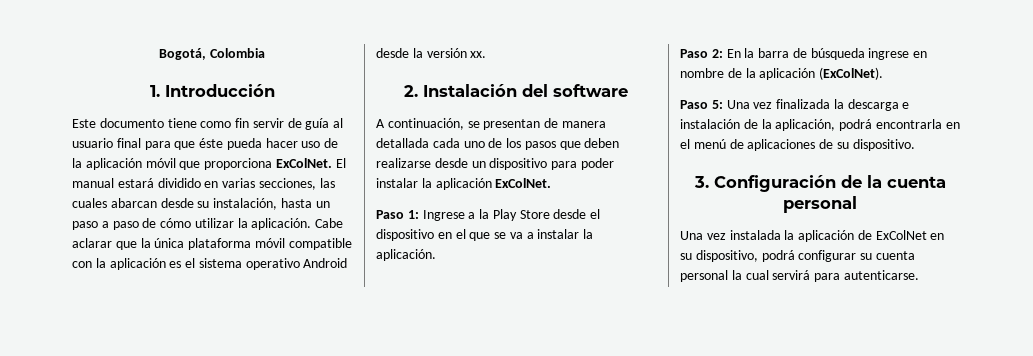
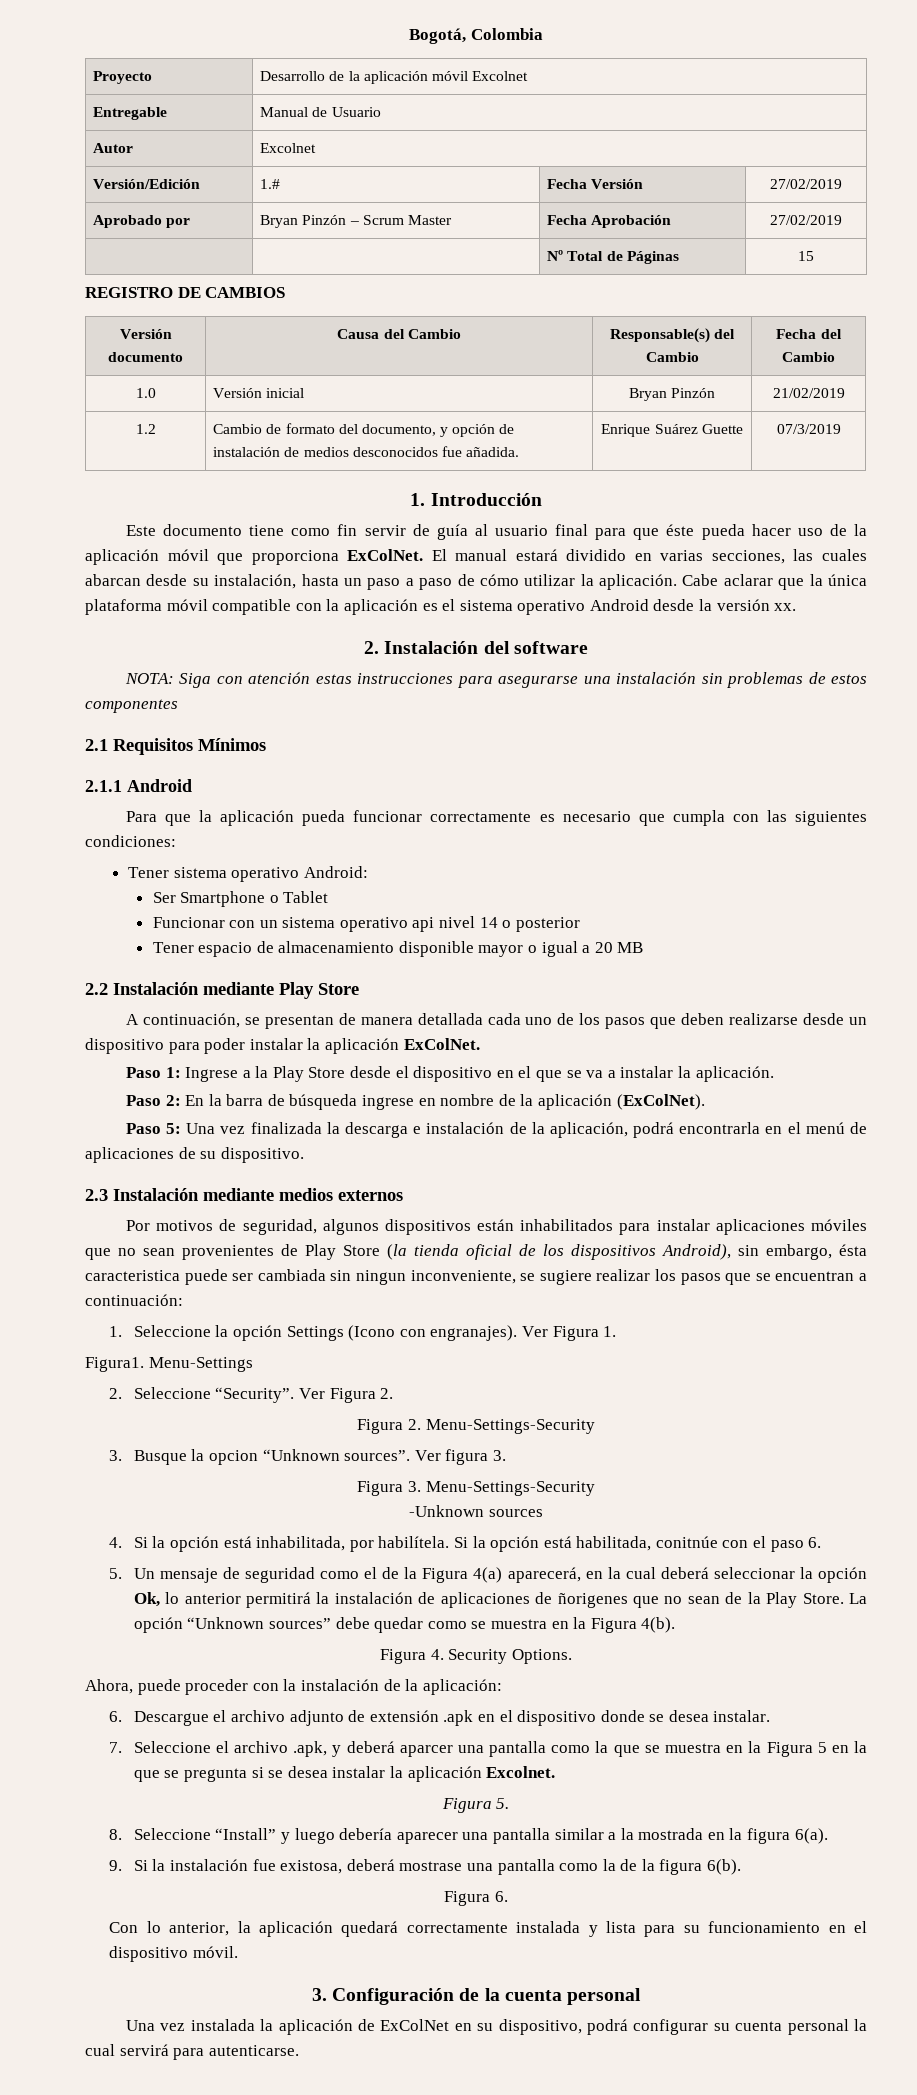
(265, 53) none -> [93,71,153,84] [260,71,529,84] [93,107,168,120] [260,107,381,117] [93,143,134,153] [260,143,317,153] [93,179,201,189] [260,179,281,189] [547,179,644,189] [770,179,842,189] [93,215,191,228] [260,215,452,228] [547,215,672,228] [770,215,842,225] [547,250,679,264] [798,251,814,261] [85,287,286,298] [119,329,172,339] [108,352,183,362] [337,329,461,339] [609,328,736,343] [645,352,699,362] [776,329,842,339] [782,352,835,362] [135,388,156,398] [213,388,305,398] [628,388,716,401] [772,388,845,398] [135,424,156,434] [213,423,515,437] [213,446,520,457] [601,424,743,437] [776,424,841,434] // Proyecto | Desarrollo de la aplicación móvil Excolnet // Entregable | Manual de Usuario // Autor | Excolnet // Versión/Edición | 1.# | Fecha Versión | 27/02/2019 // Aprobado por | Bryan Pinzón – Scrum Master | Fecha Aprobación | 27/02/2019 // | | Nº Total de Páginas | 15 // REGISTRO DE CAMBIOS // Versión documento | Causa del Cambio | Responsable(s) del Cambio | Fecha del Cambio // 1.0 | Versión inicial | Bryan Pinzón | 21/02/2019 // 1.2 | Cambio de formato del documento, y opción de instalación de medios desconocidos fue añadida. | Enrique Suárez Guette | 07/3/2019
(628, 90) none -> [124,672,867,688] [85,699,178,713] [85,738,266,755] [85,779,192,792] [125,810,867,826] [85,835,176,847] [128,866,368,882] [152,891,329,907] [152,916,580,932] [152,941,644,957] [85,982,359,999] // NOTA: Siga con atención estas instrucciones para asegurarse una instalación sin problemas de estos componentes // 2.1 Requisitos Mínimos // 2.1.1 Android // Para que la aplicación pueda funcionar correctamente es necesario que cumpla con las siguientes condiciones: // Tener sistema operativo Android: // Ser Smartphone o Tablet // Funcionar con un sistema operativo api nivel 14 o posterior // Tener espacio de almacenamiento disponible mayor o igual a 20 MB // 2.2 Instalación mediante Play Store
(915, 145) none -> [85,1188,403,1201] [125,1219,867,1235] [85,1244,867,1260] [85,1269,868,1285] [85,1294,183,1306] [109,1325,617,1341] [85,1357,253,1372] [109,1387,394,1403] [357,1419,595,1434] [109,1449,506,1465] [357,1481,595,1496] [409,1505,543,1517] [109,1536,822,1552] [109,1567,867,1583] [133,1592,867,1608] [133,1617,676,1633] [380,1649,572,1664] [85,1679,502,1695] [109,1710,771,1726] [109,1741,868,1757] [133,1766,556,1782] [441,1798,510,1813] [109,1828,828,1844] [109,1859,742,1875] [444,1891,508,1906] [109,1921,868,1937] [109,1946,238,1962] // 2.3 Instalación mediante medios externos // Por motivos de seguridad, algunos dispositivos están inhabilitados para instalar aplicaciones móviles que no sean provenientes de Play Store (la tienda oficial de los dispositivos Android), sin embargo, ésta caracteristica puede ser cambiada sin ningun inconveniente, se sugiere realizar los pasos que se encuentran a continuación: // 1. Seleccione la opción Settings (Icono con engranajes). Ver Figura 1. // Figura1. Menu-Settings // 2. Seleccione “Security”. Ver Figura 2. // Figura 2. Menu-Settings-Security // 3. Busque la opcion “Unknown sources”. Ver figura 3. // Figura 3. Menu-Settings-Security // -Unknown sources // 4. Si la opción está inhabilitada, por habilítela. Si la opción está habilitada, conitnúe con el paso 6. // 5. Un mensaje de seguridad como el de la Figura 4(a) aparecerá, en la cual deberá seleccionar la opción Ok, lo anterior permitirá la instalación de aplicaciones de ñorigenes que no sean de la Play Store. La opción “Unknown sources” debe quedar como se muestra en la Figura 4(b). // Figura 4. Security Options. // Ahora, puede proceder con la instalación de la aplicación: // 6. Descargue el archivo adjunto de extensión .apk en el dispositivo donde se desea instalar. // 7. Seleccione el archivo .apk, y deberá aparcer una pantalla como la que se muestra en la Figura 5 en la que se pregunta si se desea instalar la aplicación Excolnet. // Figura 5. // 8. Seleccione “Install” y luego debería aparecer una pantalla similar a la mostrada en la figura 6(a). // 9. Si la instalación fue existosa, deberá mostrase una pantalla como la de la figura 6(b). // Figura 6. // Con lo anterior, la aplicación quedará correctamente instalada y lista para su funcionamiento en el dispositivo móvil.

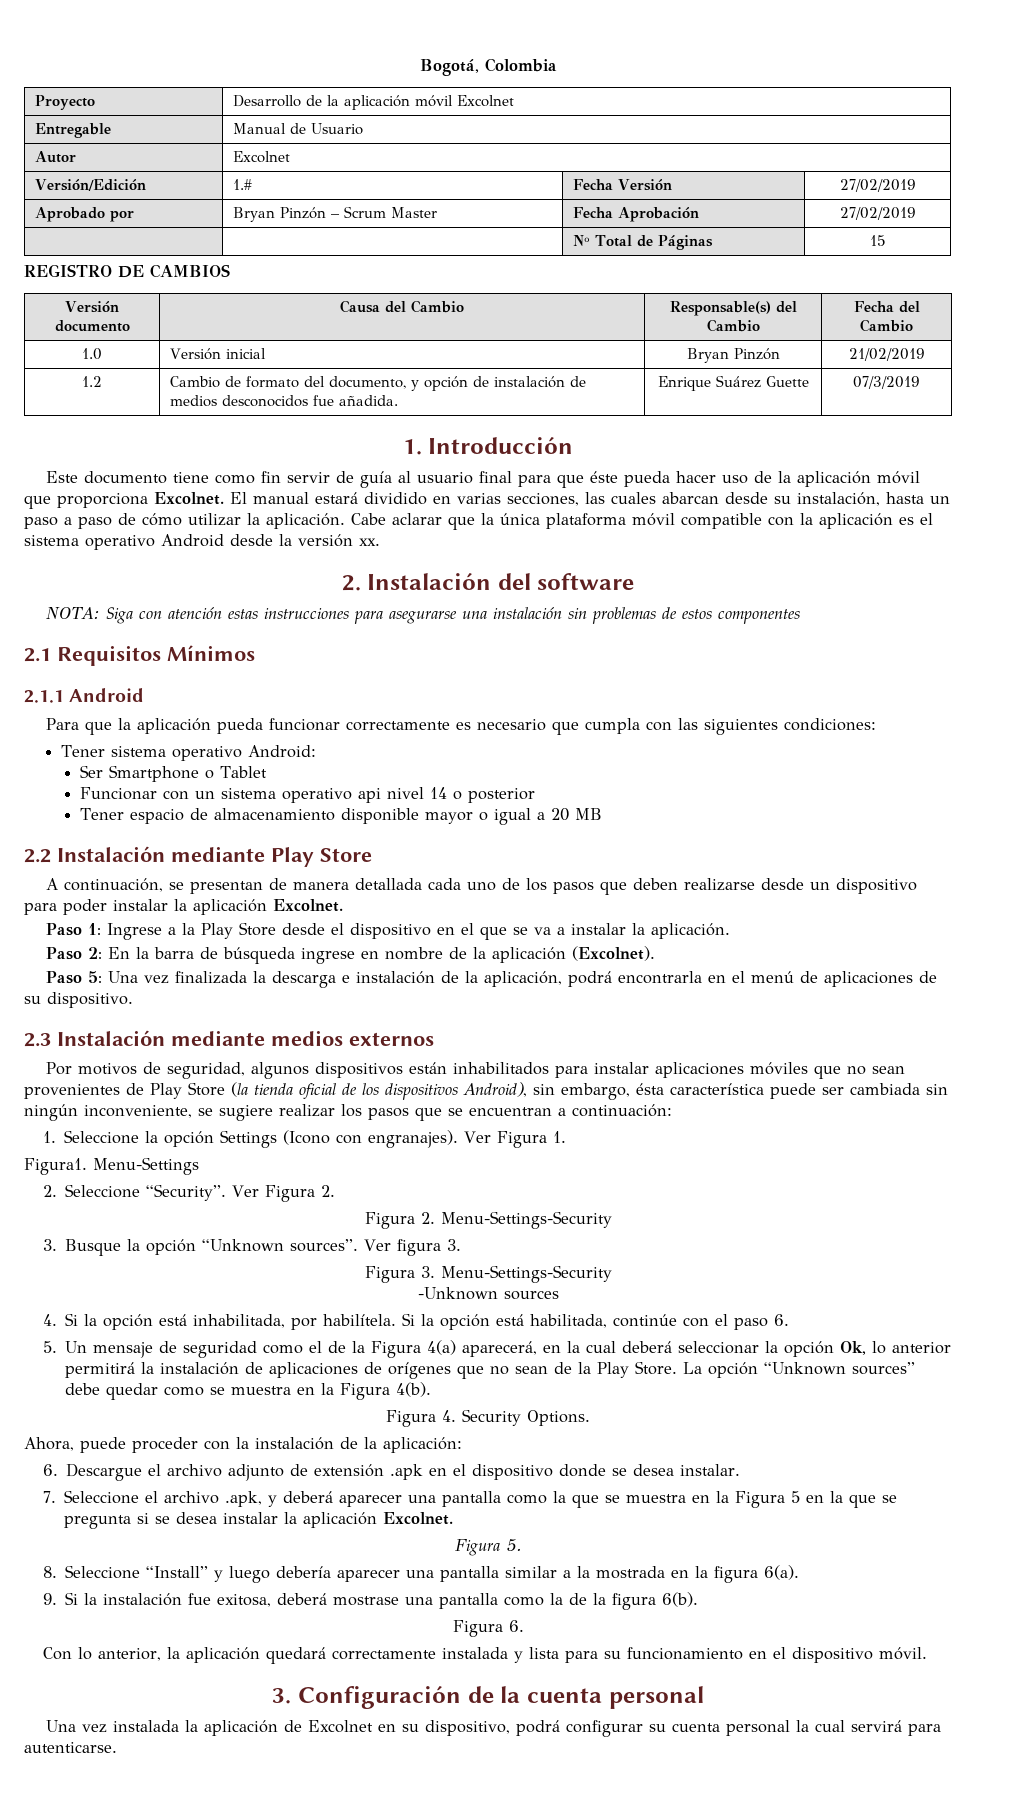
[347,549,424,561] ExColNet. -> [154,492,224,505] Excolnet.
[403,1038,480,1050] ExColNet. -> [273,899,343,912] Excolnet.
[616,1094,705,1110] (ExColNet). -> [572,946,656,961] (Excolnet).
[85,1270,180,1281] caracteristica -> [670,1083,764,1095] característica
[356,1270,406,1285] ningun -> [24,1104,78,1121] ningún
[208,1450,258,1465] opcion -> [146,1239,197,1255] opción
[655,1536,718,1548] conitnúe -> [613,1314,678,1327] continúe
[557,1593,628,1608] ñorigenes -> [388,1362,452,1379] orígenes
[399,1745,453,1757] aparcer -> [339,1494,403,1507] aparecer
[280,1860,343,1874] existosa, -> [217,1594,272,1607] exitosa,
[380,2019,450,2031] ExColNet -> [308,1720,374,1733] Excolnet

